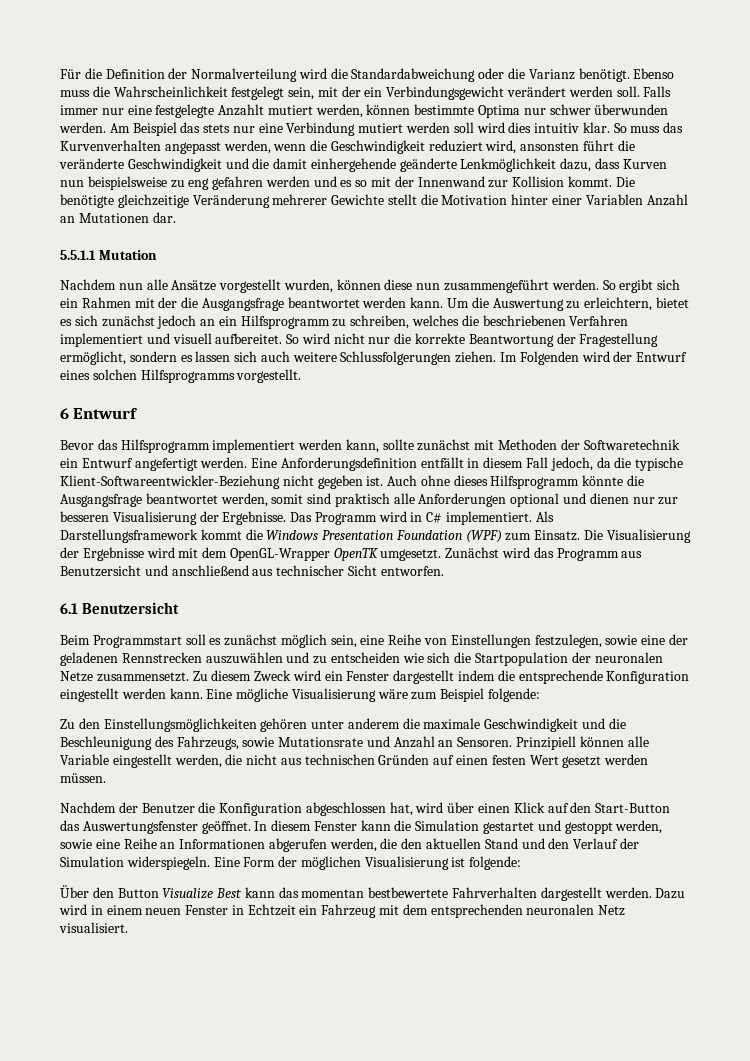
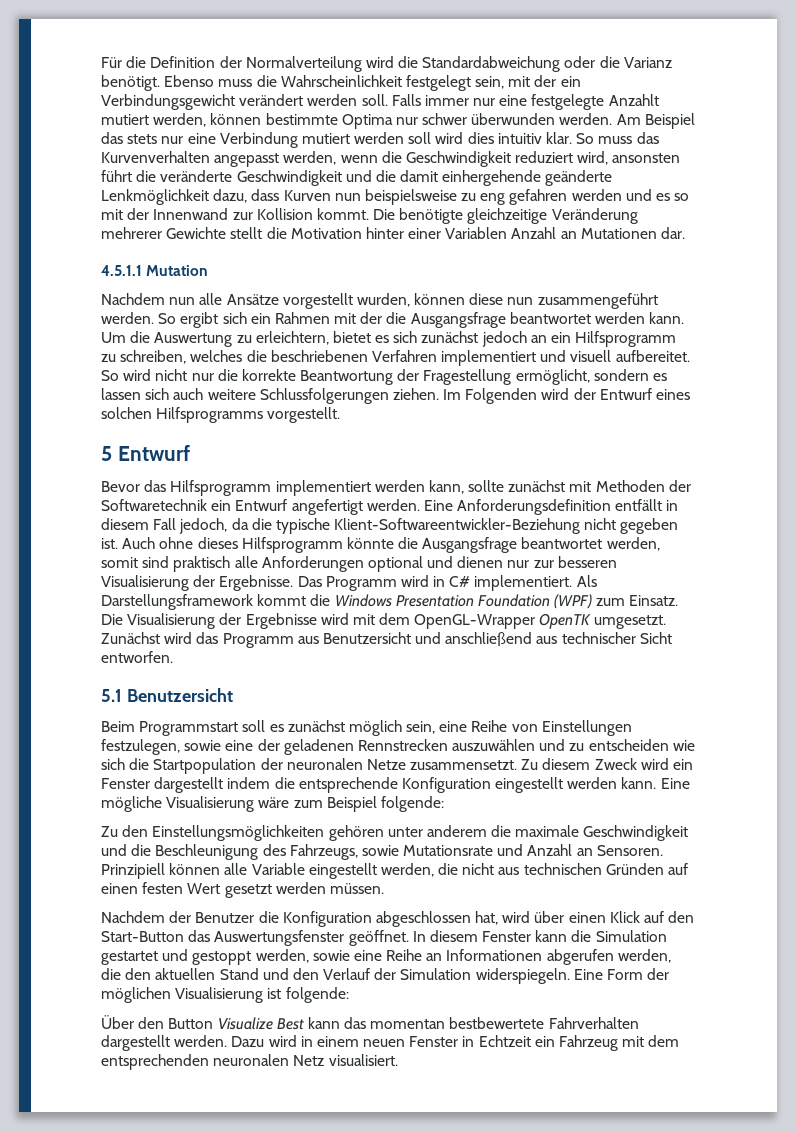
[60,250,96,260] 5.5.1.1 -> [101,265,142,276] 4.5.1.1
[60,408,69,419] 6 -> [101,446,112,461] 5
[60,603,78,614] 6.1 -> [101,689,122,702] 5.1

